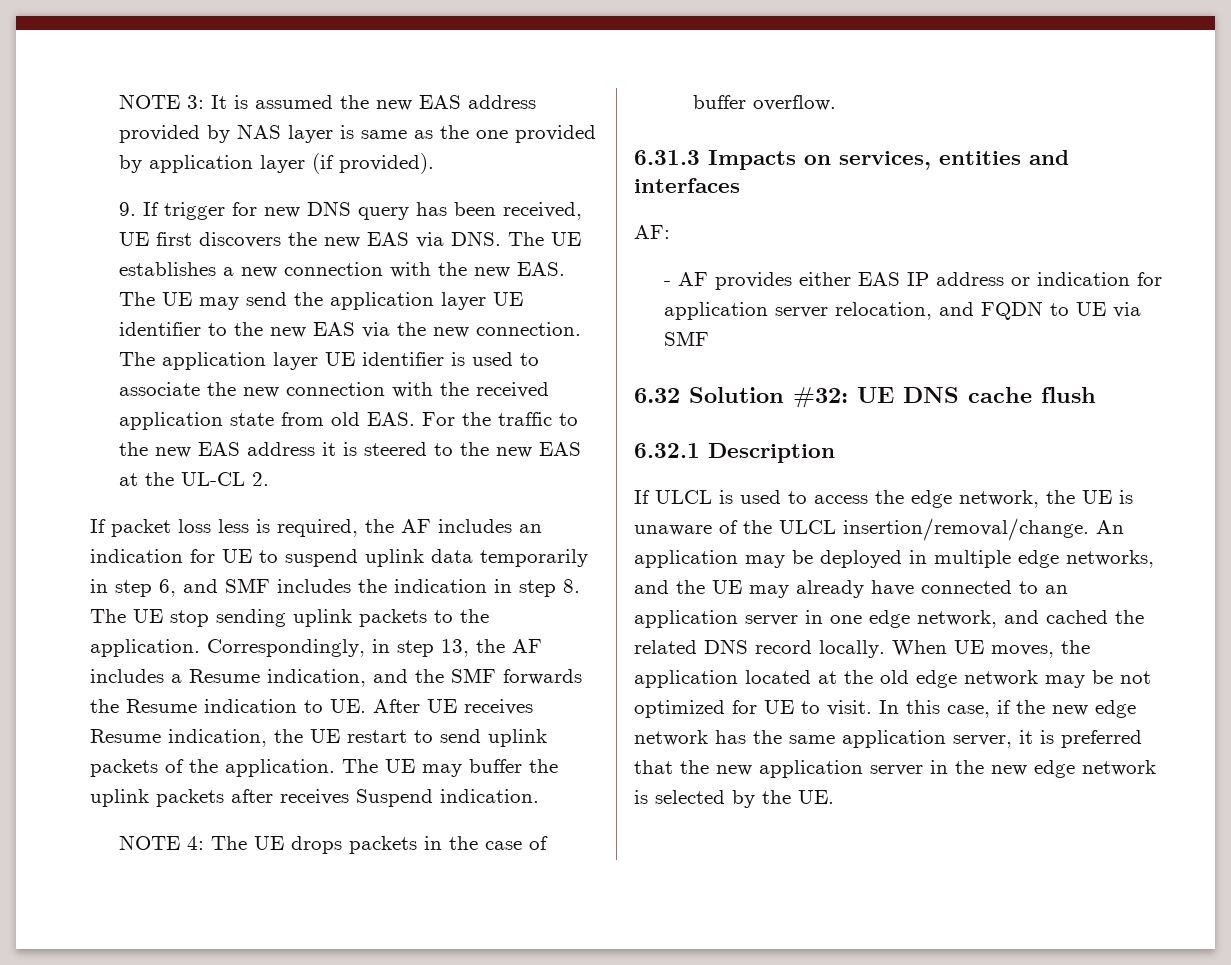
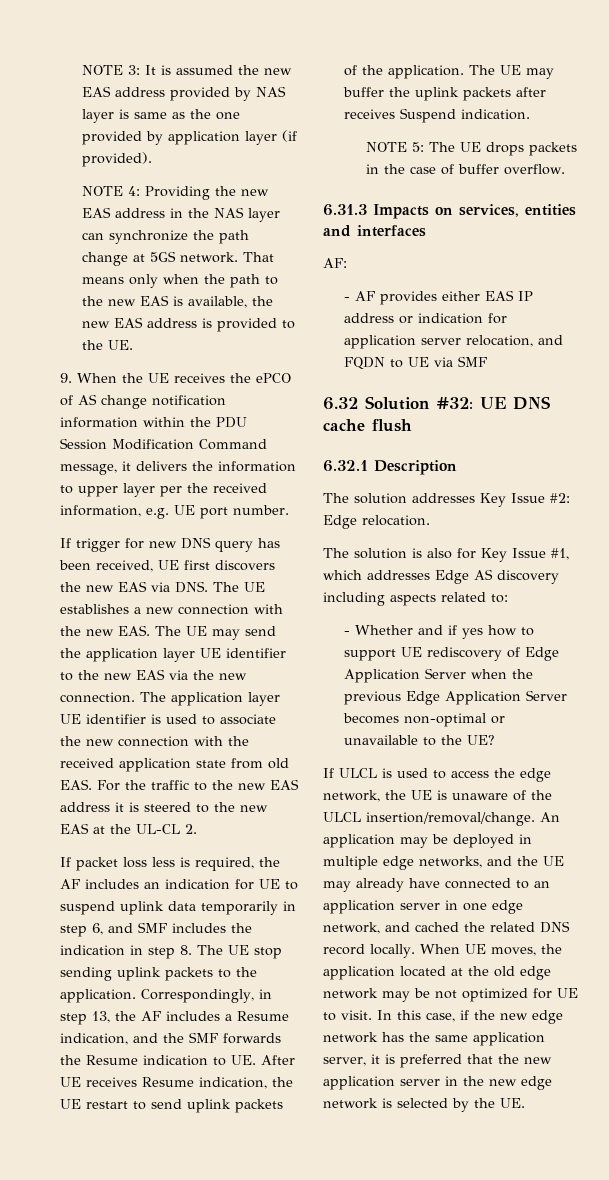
[118,202,136,216] 9. -> [81,186,269,200] [81,207,280,222] [81,230,249,244] [81,251,274,266] [81,274,278,288] [81,295,273,308] [81,317,295,332] [81,340,133,350] [60,373,292,383] [60,394,227,409] [60,417,248,428] [60,438,268,450] [60,461,297,475] [60,483,268,497] [60,505,290,519] NOTE 4: Providing the new EAS address in the NAS layer can synchronize the path change at 5GS network. That means only when the path to the new EAS is available, the new EAS address is provided to the UE. // 9. When the UE receives the ePCO of AS change notification information within the PDU Session Modification Command message, it delivers the information to upper layer per the received information, e.g. UE port number. //
[186,836,204,850] 4: -> [411,142,424,152] 5:
(835, 453) none -> [323,493,570,507] [323,515,430,529] [323,548,569,562] [323,569,559,584] [323,592,508,606] [344,625,535,639] [344,647,560,661] [344,668,534,683] [344,690,568,705] [343,713,506,727] [344,735,496,746] // The solution addresses Key Issue #2: Edge relocation. // The solution is also for Key Issue #1, which addresses Edge AS discovery including aspects related to: // - Whether and if yes how to support UE rediscovery of Edge Application Server when the previous Edge Application Server becomes non-optimal or unavailable to the UE?

